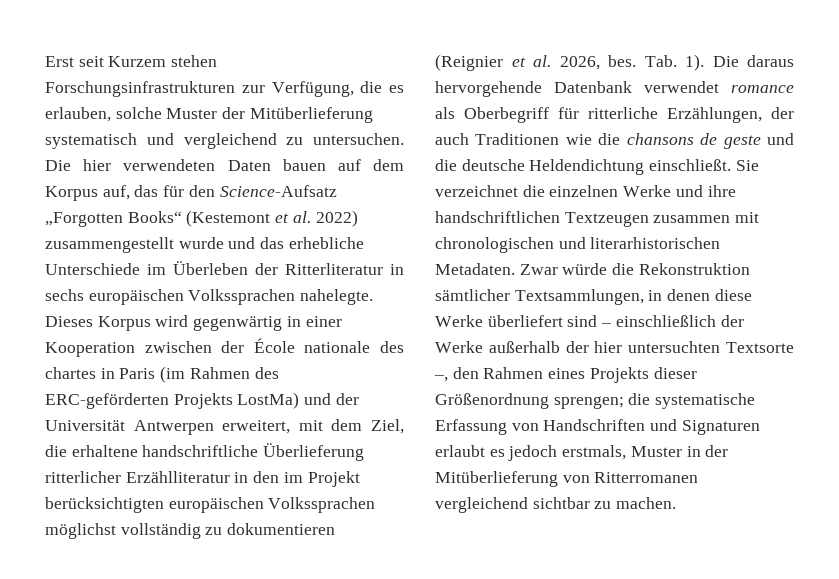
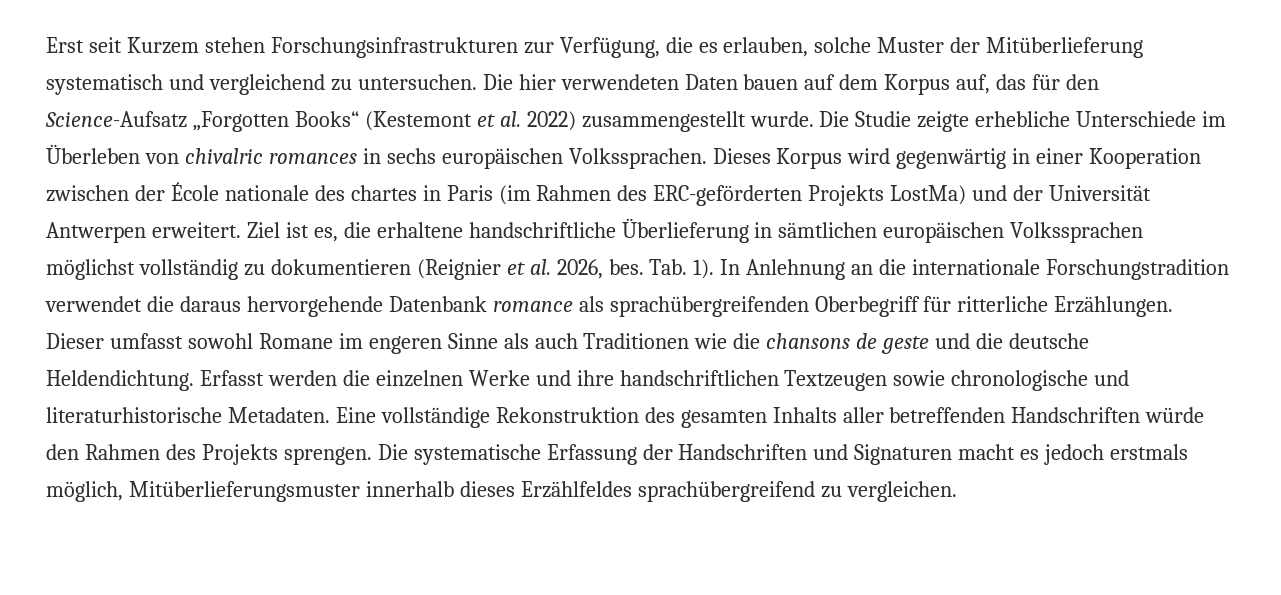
[178,237,285,249] wurde und das -> [749,111,970,132] wurde. Die Studie zeigte
[255,263,383,275] der Ritterliteratur -> [144,148,357,164] von chivalric romances
[188,289,374,305] Volkssprachen nahelegte. -> [568,148,707,169] Volkssprachen.
[222,419,404,434] [45,443,365,461] [45,471,360,487] [45,497,164,513] erweitert, mit dem Ziel, die erhaltene handschriftliche Überlieferung ritterlicher Erzählliteratur in den im Projekt berücksichtigten -> [151,218,878,243] erweitert. Ziel ist es, die erhaltene handschriftliche Überlieferung in sämtlichen
[712,56,739,67] Die -> [720,259,1230,280] [45,296,174,312] In Anlehnung an die internationale Forschungstradition verwendet die
[644,81,719,93] verwendet -> (487, 304) none
(455, 113) none -> [609,296,809,317] sprachübergreifenden
[667,107,794,123] Erzählungen, der -> [1054,296,1174,317] [46,333,529,354] Erzählungen. Dieser umfasst sowohl Romane im engeren Sinne als
[529,159,759,175] [435,185,518,197] Heldendichtung einschließt. Sie verzeichnet -> [46,370,337,391] Heldendichtung. Erfasst werden
[653,212,760,223] [435,237,721,253] [435,263,750,275] [435,289,752,305] [435,315,744,327] [435,341,794,353] [434,367,697,383] [435,393,651,409] zusammen mit chronologischen und literarhistorischen Metadaten. Zwar würde die Rekonstruktion sämtlicher Textsammlungen, in denen diese Werke überliefert sind – einschließlich der Werke außerhalb der hier untersuchten Textsorte –, den Rahmen eines Projekts dieser Größenordnung sprengen; die -> [893,370,1130,391] [46,407,1205,428] [46,444,408,465] sowie chronologische und literaturhistorische Metadaten. Eine vollständige Rekonstruktion des gesamten Inhalts aller betreffenden Handschriften würde den Rahmen des Projekts sprengen. Die
[511,423,539,431] von -> [642,444,673,460] der
[435,445,485,457] erlaubt -> [958,444,1016,460] macht
[562,445,729,460] [435,471,699,487] [435,497,677,513] erstmals, Muster in der Mitüberlieferung von Ritterromanen vergleichend sichtbar zu machen. -> [1110,444,1189,460] [46,481,957,502] erstmals möglich, Mitüberlieferungsmuster innerhalb dieses Erzählfeldes sprachübergreifend zu vergleichen.

